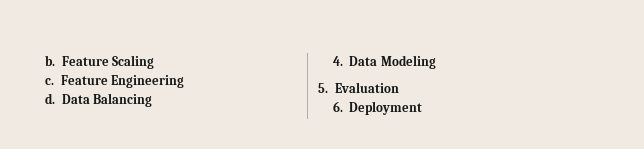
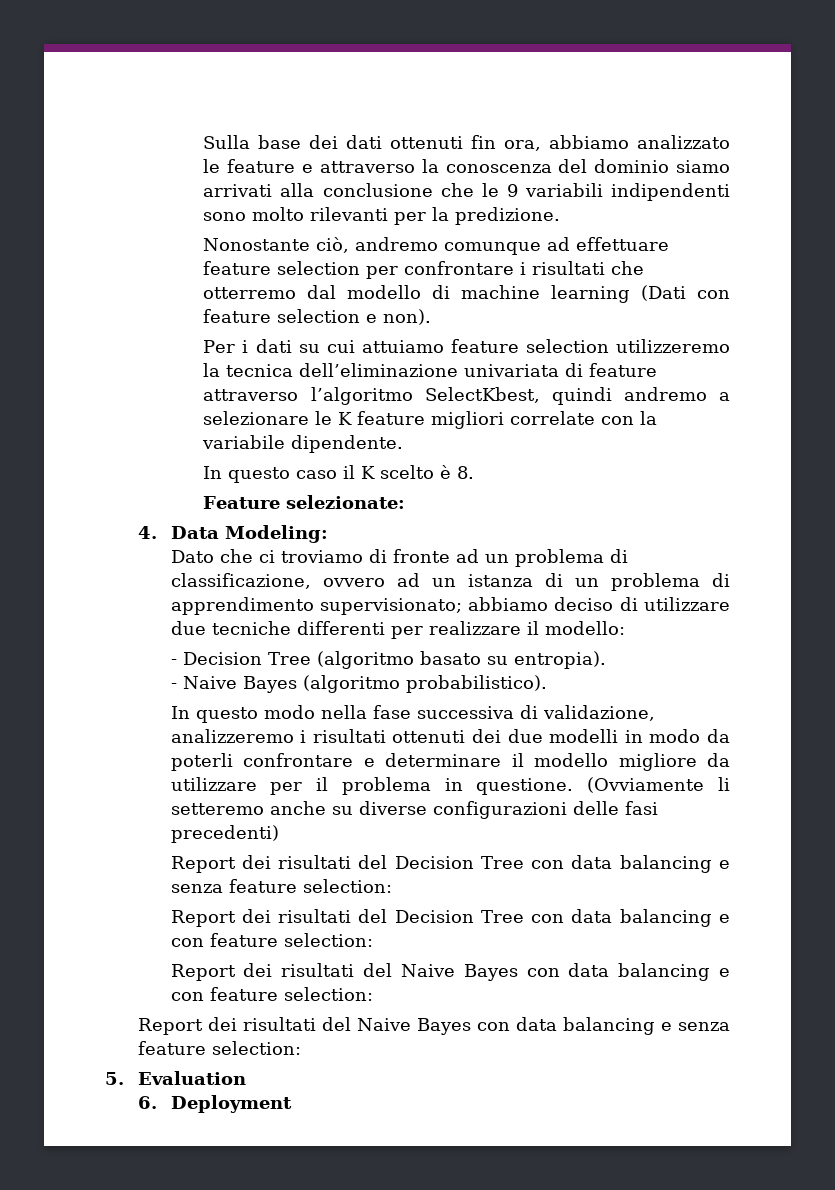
[45,55,155,69] [45,75,185,88] [45,93,153,107] [332,55,436,69] b. Feature Scaling // c. Feature Engineering // d. Data Balancing // 4. Data Modeling -> [203,135,730,151] [203,159,730,173] [203,183,730,201] [203,207,561,225] [203,237,670,255] [203,261,645,279] [203,285,730,303] [203,309,432,325] [203,339,730,353] [203,363,658,377] [203,387,731,405] [203,411,658,429] [202,435,404,453] [203,465,475,483] [203,495,406,509] [137,525,328,543] [170,549,628,567] [170,573,731,591] [170,597,730,615] [170,621,625,639] [170,651,606,669] [170,675,547,693] [170,705,655,723] [170,729,731,743] [170,753,730,771] [170,777,730,795] [170,801,658,819] [170,825,279,843] [170,855,730,873] [170,879,392,893] [170,909,730,927] [170,933,373,947] [170,963,730,981] [170,987,373,1001] [137,1017,730,1035] [137,1041,301,1055] Sulla base dei dati ottenuti fin ora, abbiamo analizzato le feature e attraverso la conoscenza del dominio siamo arrivati alla conclusione che le 9 variabili indipendenti sono molto rilevanti per la predizione. // Nonostante ciò, andremo comunque ad effettuare feature selection per confrontare i risultati che otterremo dal modello di machine learning (Dati con feature selection e non). // Per i dati su cui attuiamo feature selection utilizzeremo la tecnica dell’eliminazione univariata di feature attraverso l’algoritmo SelectKbest, quindi andremo a selezionare le K feature migliori correlate con la variabile dipendente. // In questo caso il K scelto è 8. // Feature selezionate: // 4. Data Modeling: // Dato che ci troviamo di fronte ad un problema di classificazione, ovvero ad un istanza di un problema di apprendimento supervisionato; abbiamo deciso di utilizzare due tecniche differenti per realizzare il modello: // - Decision Tree (algoritmo basato su entropia). // - Naive Bayes (algoritmo probabilistico). // In questo modo nella fase successiva di validazione, analizzeremo i risultati ottenuti dei due modelli in modo da poterli confrontare e determinare il modello migliore da utilizzare per il problema in questione. (Ovviamente li setteremo anche su diverse configurazioni delle fasi precedenti) // Report dei risultati del Decision Tree con data balancing e senza feature selection: // Report dei risultati del Decision Tree con data balancing e con feature selection: // Report dei risultati del Naive Bayes con data balancing e con feature selection: // Report dei risultati del Naive Bayes con data balancing e senza feature selection:

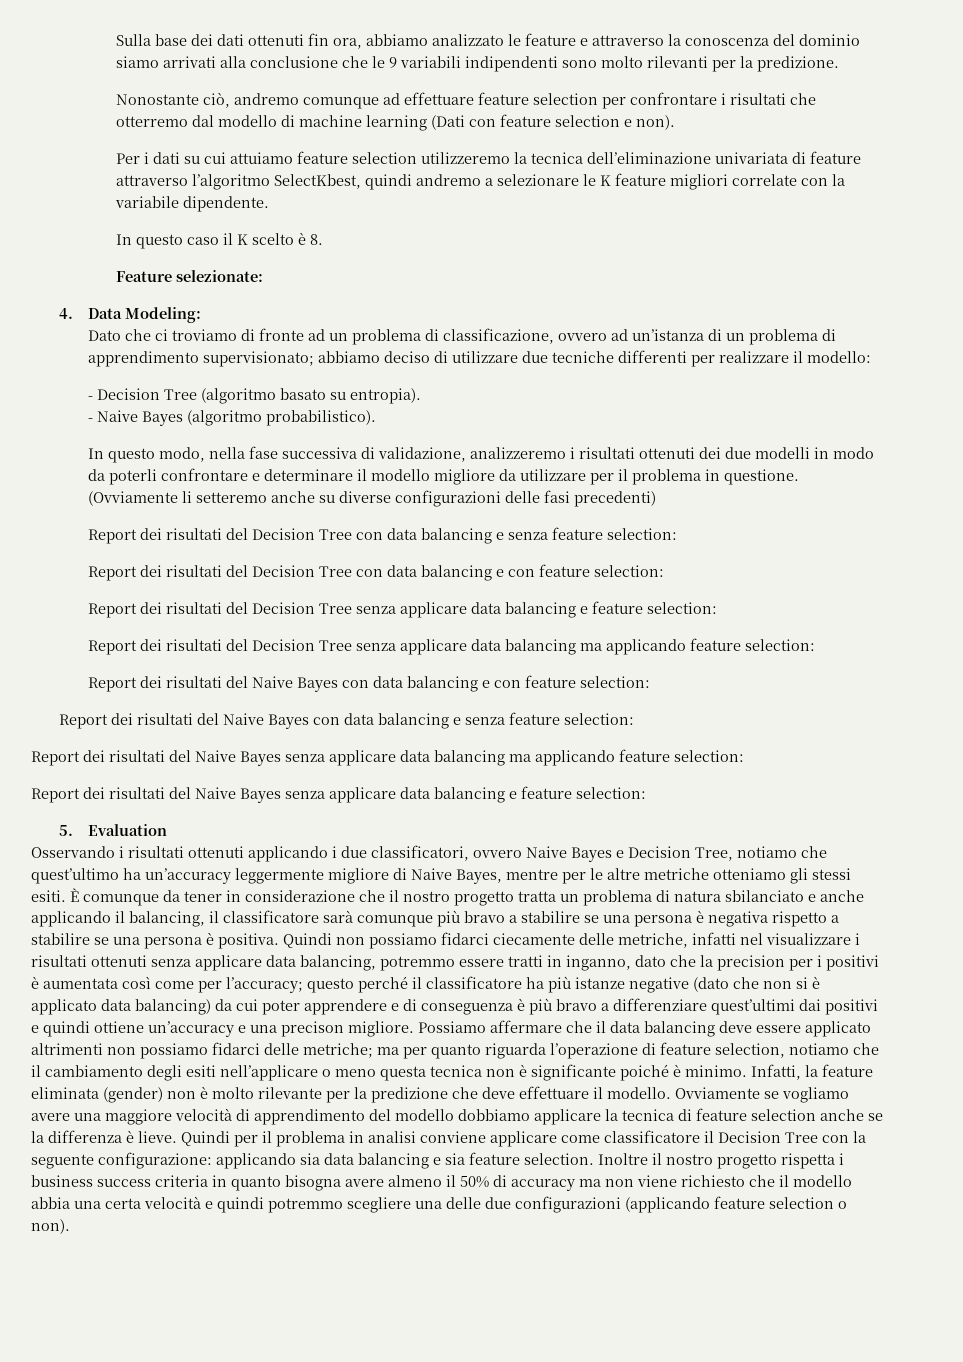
[431,574,533,587] un istanza -> [631,329,704,341] un’istanza
[263,705,315,719] modo -> [158,447,205,462] modo,
(373, 940) none -> [87,601,717,618] [87,638,815,655] // Report dei risultati del Decision Tree senza applicare data balancing e feature selection: // Report dei risultati del Decision Tree senza applicare data balancing ma applicando feature selection:
[105,1071,246,1085] [137,1095,292,1113] 5. Evaluation // 6. Deployment -> [31,749,744,766] [31,786,646,803] [59,824,167,836] [31,845,827,862] [31,868,851,884] [31,888,864,906] [31,910,839,927] [31,932,860,949] [31,955,879,971] [31,976,820,993] [31,998,878,1015] [31,1020,871,1037] [31,1042,879,1059] [31,1064,873,1081] [31,1086,849,1103] [31,1108,883,1125] [31,1130,866,1147] [31,1152,844,1169] [31,1175,852,1191] [31,1196,847,1213] [31,1219,70,1234] Report dei risultati del Naive Bayes senza applicare data balancing ma applicando feature selection: // Report dei risultati del Naive Bayes senza applicare data balancing e feature selection: // 5. Evaluation // Osservando i risultati ottenuti applicando i due classificatori, ovvero Naive Bayes e Decision Tree, notiamo che quest’ultimo ha un’accuracy leggermente migliore di Naive Bayes, mentre per le altre metriche otteniamo gli stessi esiti. È comunque da tener in considerazione che il nostro progetto tratta un problema di natura sbilanciato e anche applicando il balancing, il classificatore sarà comunque più bravo a stabilire se una persona è negativa rispetto a stabilire se una persona è positiva. Quindi non possiamo fidarci ciecamente delle metriche, infatti nel visualizzare i risultati ottenuti senza applicare data balancing, potremmo essere tratti in inganno, dato che la precision per i positivi è aumentata così come per l’accuracy; questo perché il classificatore ha più istanze negative (dato che non si è applicato data balancing) da cui poter apprendere e di conseguenza è più bravo a differenziare quest’ultimi dai positivi e quindi ottiene un’accuracy e una precison migliore. Possiamo affermare che il data balancing deve essere applicato altrimenti non possiamo fidarci delle metriche; ma per quanto riguarda l’operazione di feature selection, notiamo che il cambiamento degli esiti nell’applicare o meno questa tecnica non è significante poiché è minimo. Infatti, la feature eliminata (gender) non è molto rilevante per la predizione che deve effettuare il modello. Ovviamente se vogliamo avere una maggiore velocità di apprendimento del modello dobbiamo applicare la tecnica di feature selection anche se la differenza è lieve. Quindi per il problema in analisi conviene applicare come classificatore il Decision Tree con la seguente configurazione: applicando sia data balancing e sia feature selection. Inoltre il nostro progetto rispetta i business success criteria in quanto bisogna avere almeno il 50% di accuracy ma non viene richiesto che il modello abbia una certa velocità e quindi potremmo scegliere una delle due configurazioni (applicando feature selection o non).

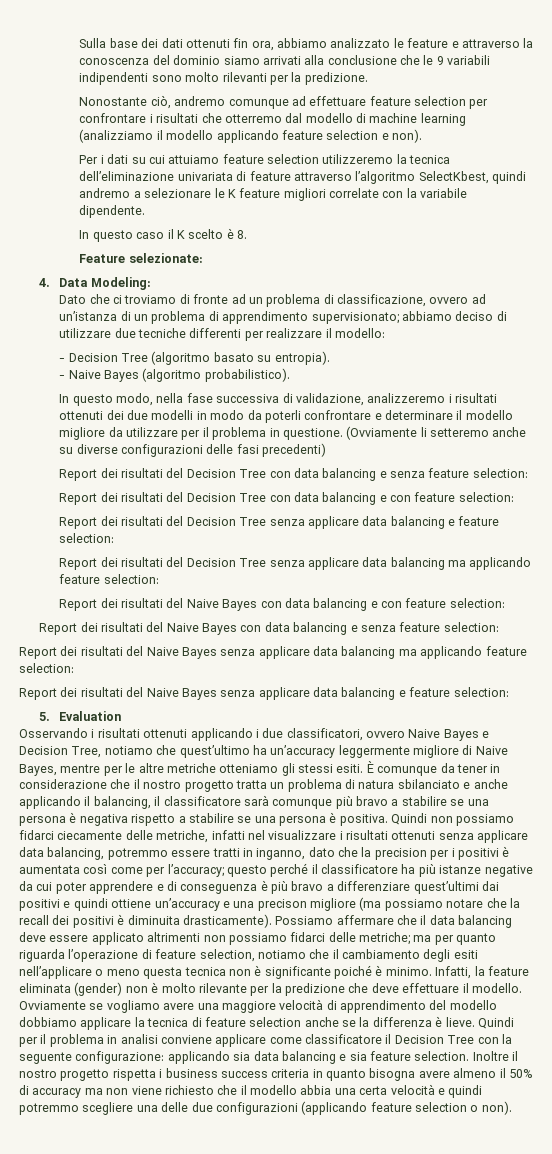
[431,115,497,130] (Dati con -> [79,129,279,143] (analizziamo il modello applicando
[693,976,820,992] [31,999,211,1015] (dato che non si è applicato data balancing) -> (533, 871) none
[348,1021,414,1037] migliore. -> [310,897,520,911] [19,914,272,928] migliore (ma possiamo notare che la recall dei positivi è diminuita drasticamente).

